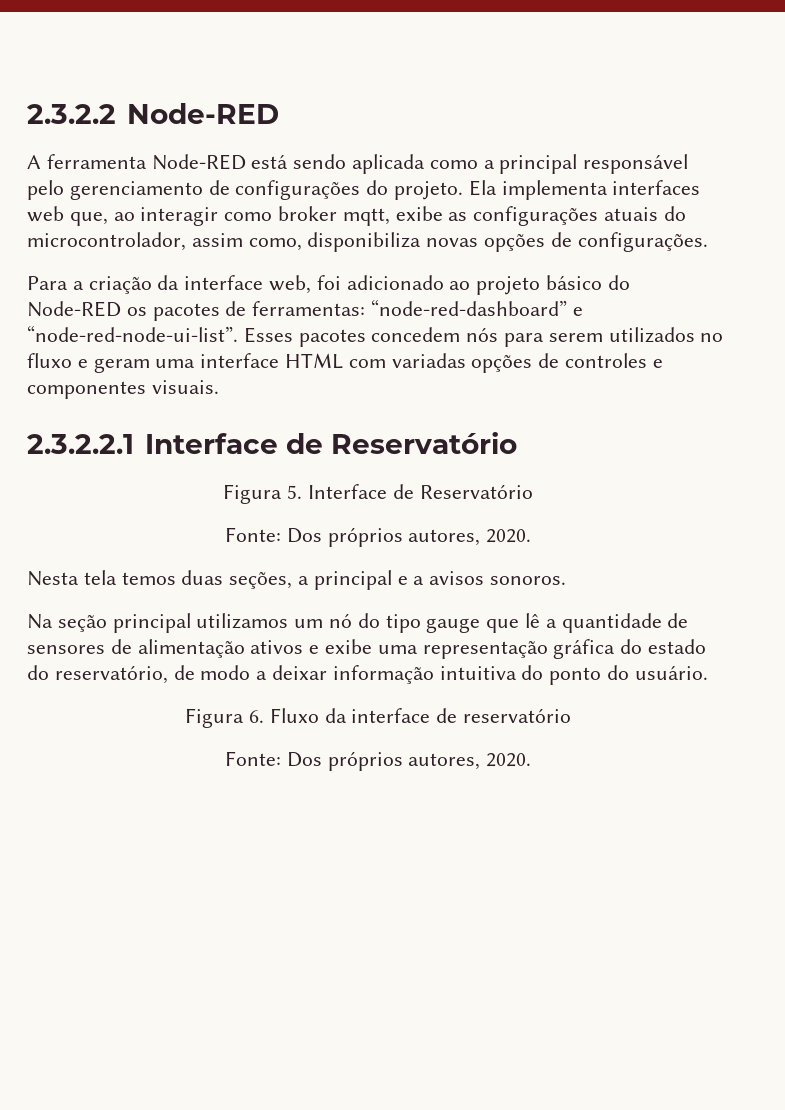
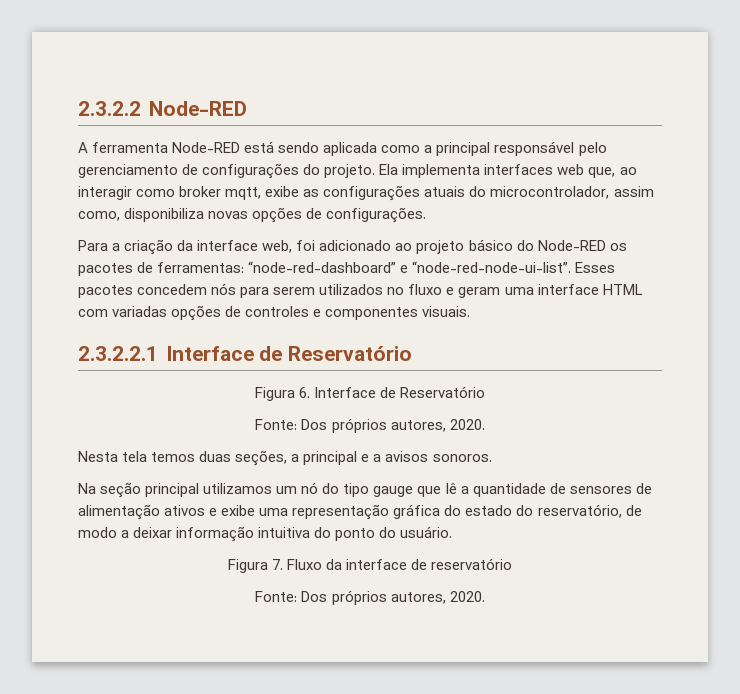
[287,485,303,499] 5. -> [298,387,310,398] 6.
[248,710,264,723] 6. -> [271,559,283,570] 7.

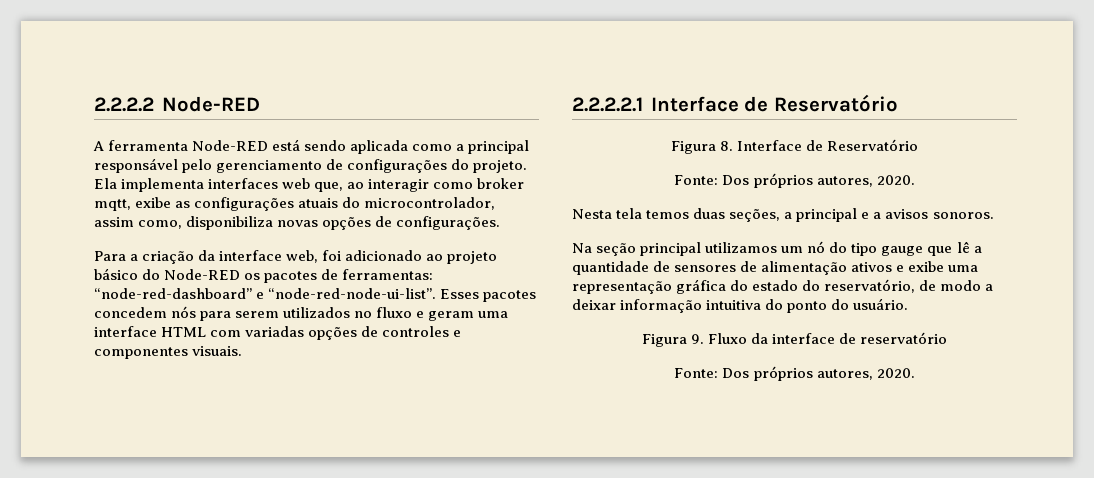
[78,101,141,116] 2.3.2.2 -> [94,97,154,112] 2.2.2.2
[78,346,158,361] 2.3.2.2.1 -> [572,97,643,112] 2.2.2.2.1
[298,387,310,398] 6. -> [719,141,733,151] 8.
[271,559,283,570] 7. -> [690,334,704,344] 9.

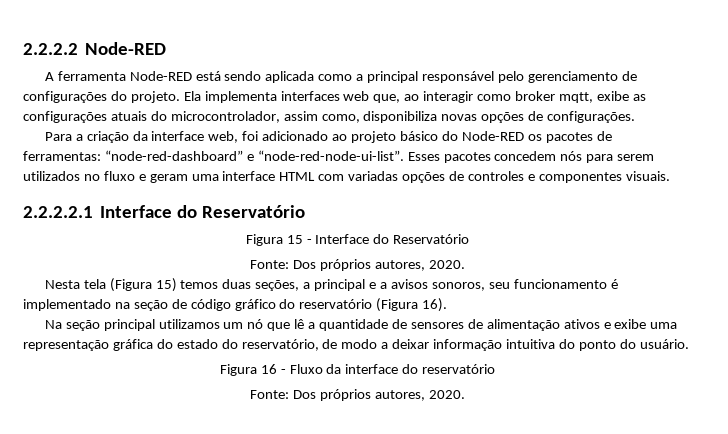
[744,96,769,112] de -> [177,205,198,218] do
[719,140,824,151] 8. Interface de -> [286,234,390,244] 15 - Interface do
(643, 213) none -> [109,278,177,292] (Figura 15)
[932,212,994,219] sonoros. -> [431,279,618,291] [23,298,448,312] sonoros, seu funcionamento é implementado na seção de código gráfico do reservatório (Figura 16).
[829,242,924,256] do tipo gauge -> (264, 324) none
[690,334,704,344] 9. -> [260,364,286,374] 16 -
[839,333,857,344] de -> [402,364,419,374] do

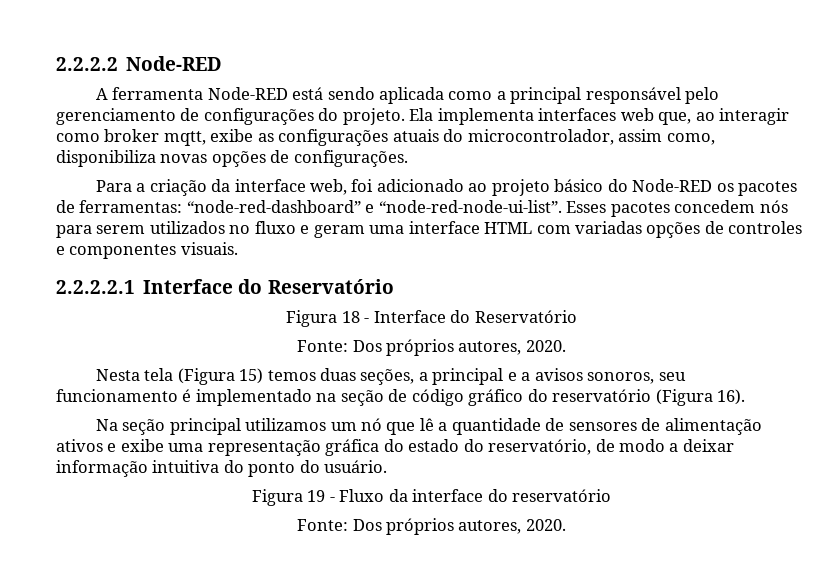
[286,235,303,244] 15 -> [341,311,360,323] 18
[260,364,277,374] 16 -> [307,490,326,502] 19

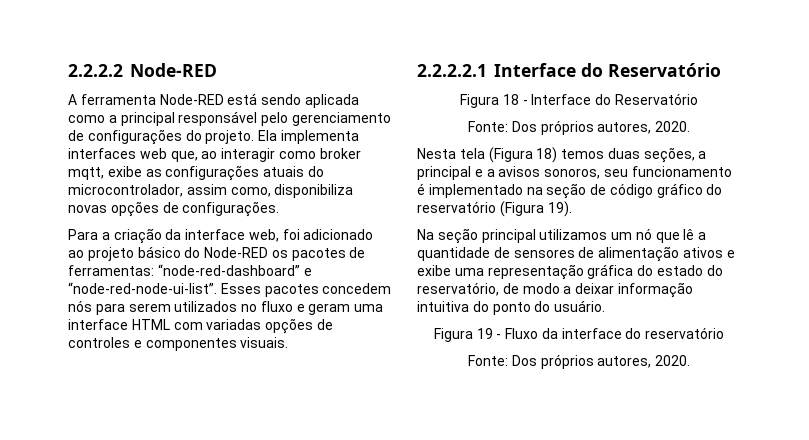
[239,368,264,384] 15) -> [536,147,558,163] 18)
[717,389,746,405] 16). -> [547,201,572,217] 19).

